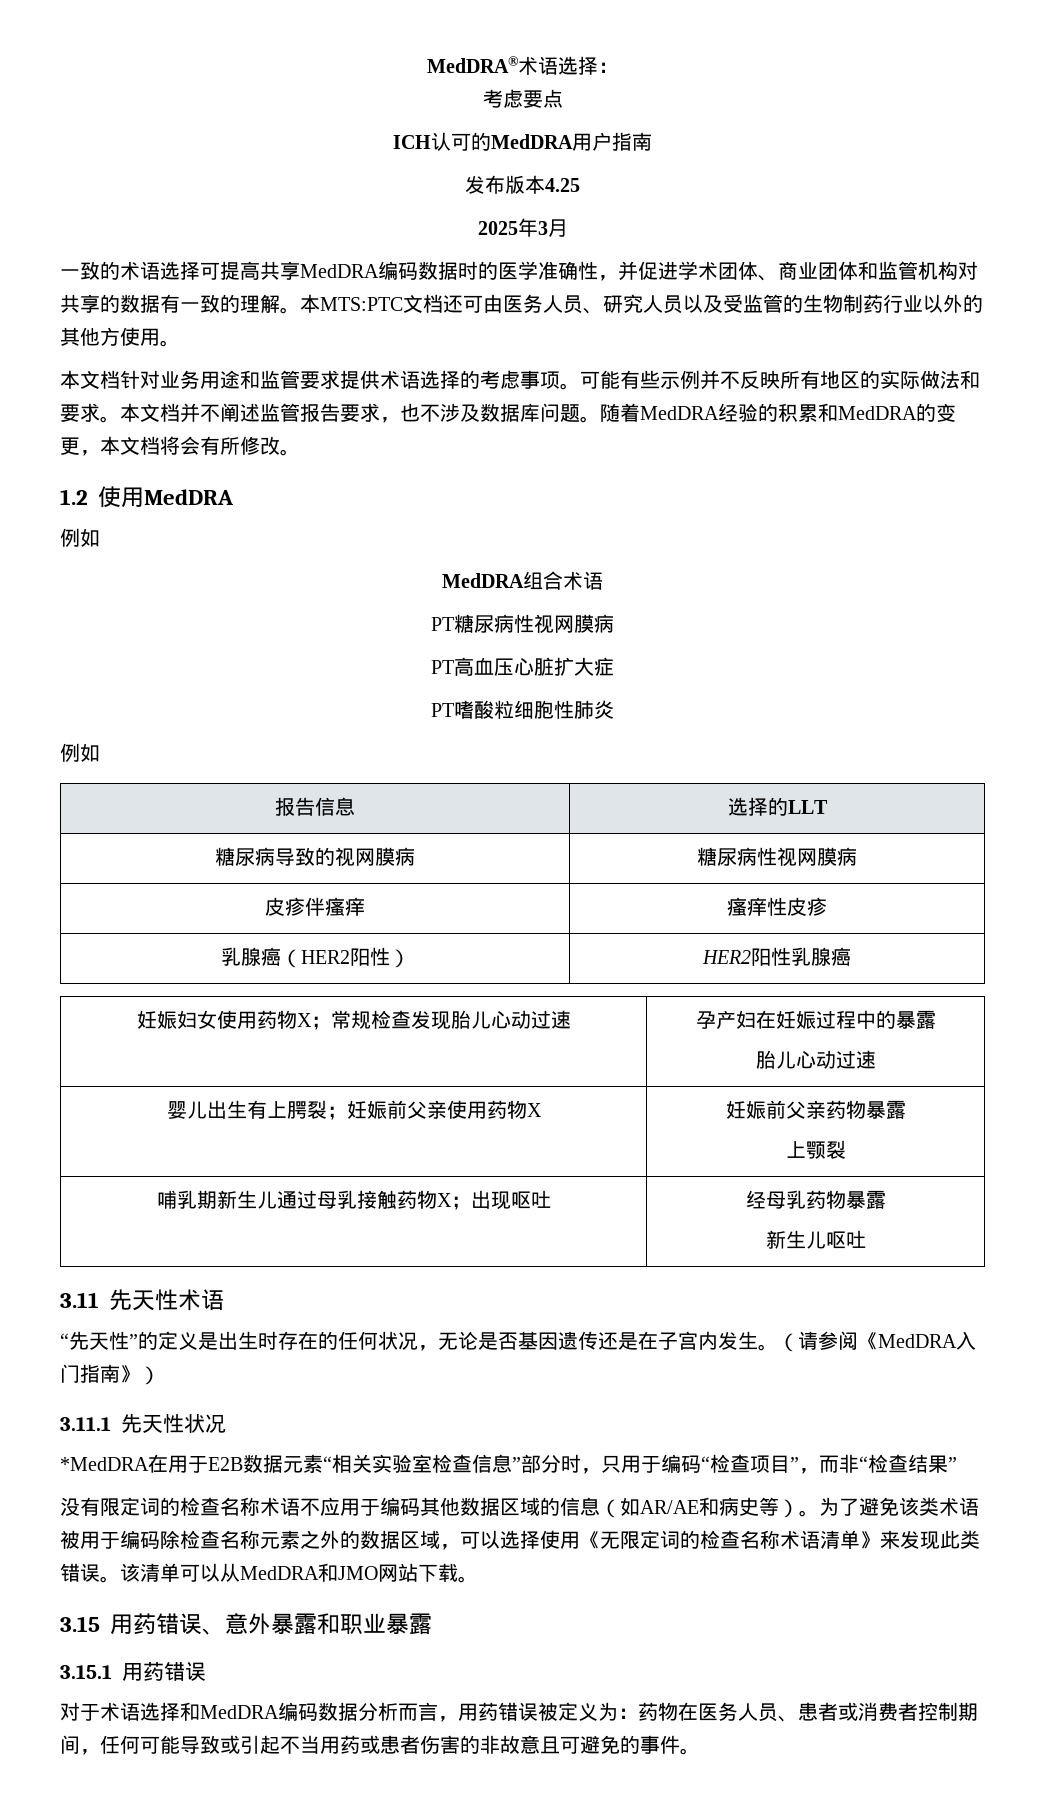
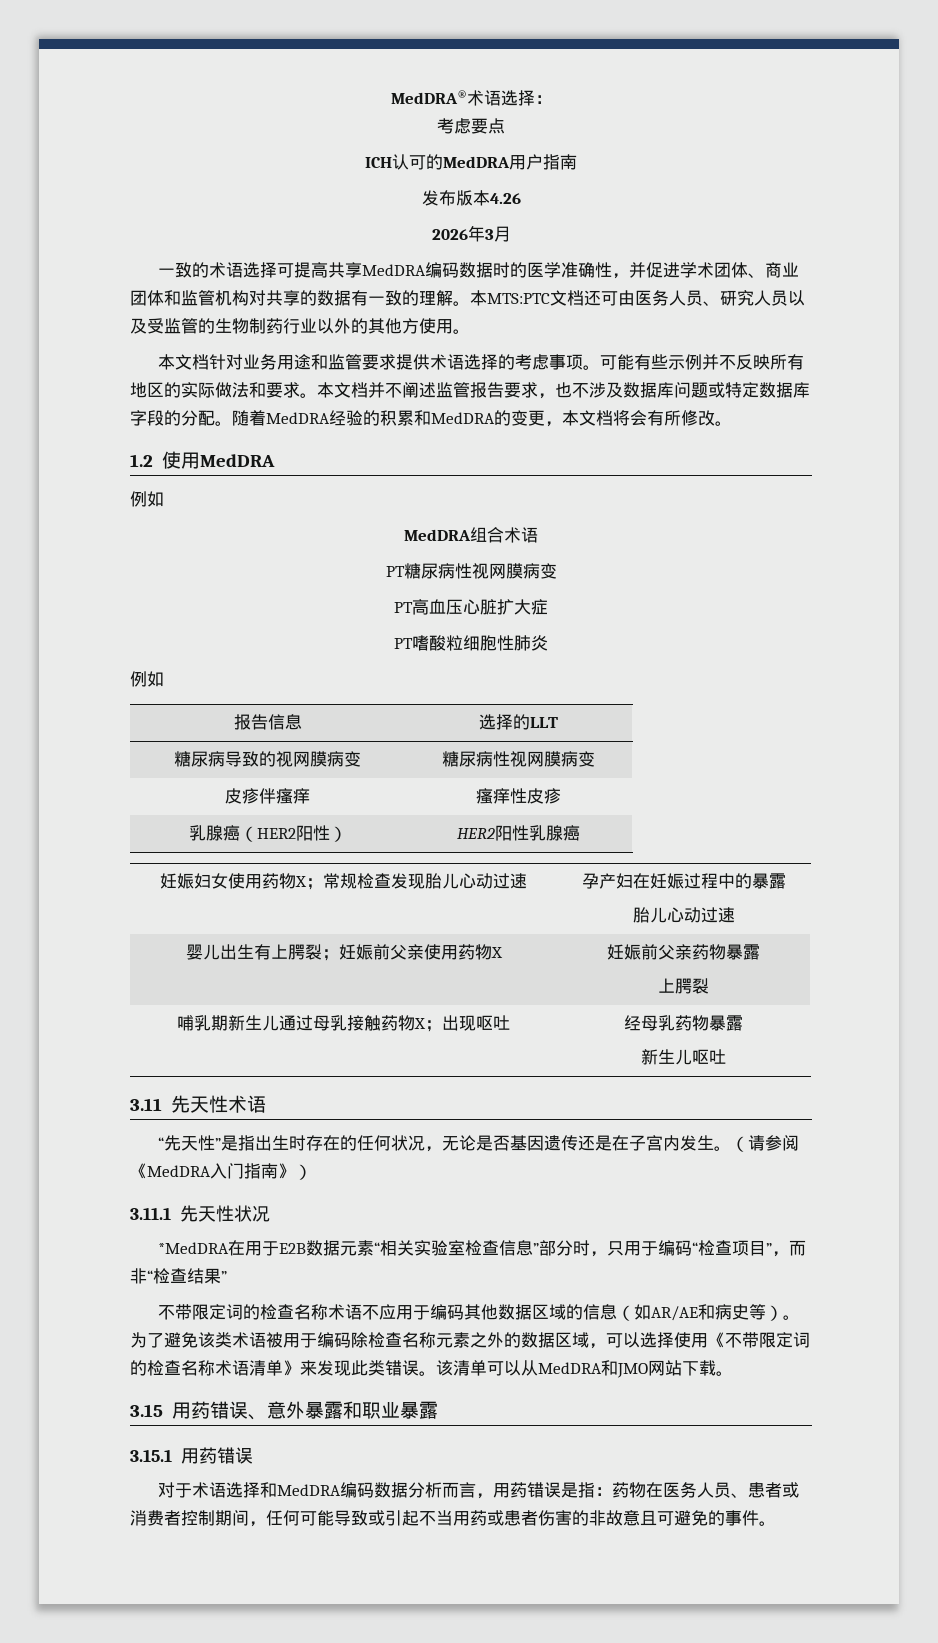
[545,178,580,192] [477,221,518,235] 4.25 // 2025 -> [489,193,521,204] [431,229,468,240] 4.26 // 2026
(580, 413) none -> [708,382,810,398] [130,410,215,426] 或特定数据库字段的分配
(614, 623) none -> [539,563,557,579] 变
[697,847,857,867] | 糖尿病性视网膜病 -> [344,751,361,767] [442,751,595,767] 变 | 糖尿病性视网膜病变
[805,1141,826,1159] 颚 -> [675,978,692,994] 腭
[138,1331,218,1350] 的定义是 -> [220,1135,255,1151] 是指
[60,1497,100,1516] 没有 -> [157,1304,192,1320] 不带
[600,1531,620,1549] 无 -> [725,1332,759,1348] 不带
[538,1702,618,1721] 被定义为 -> [560,1482,595,1498] 是指

